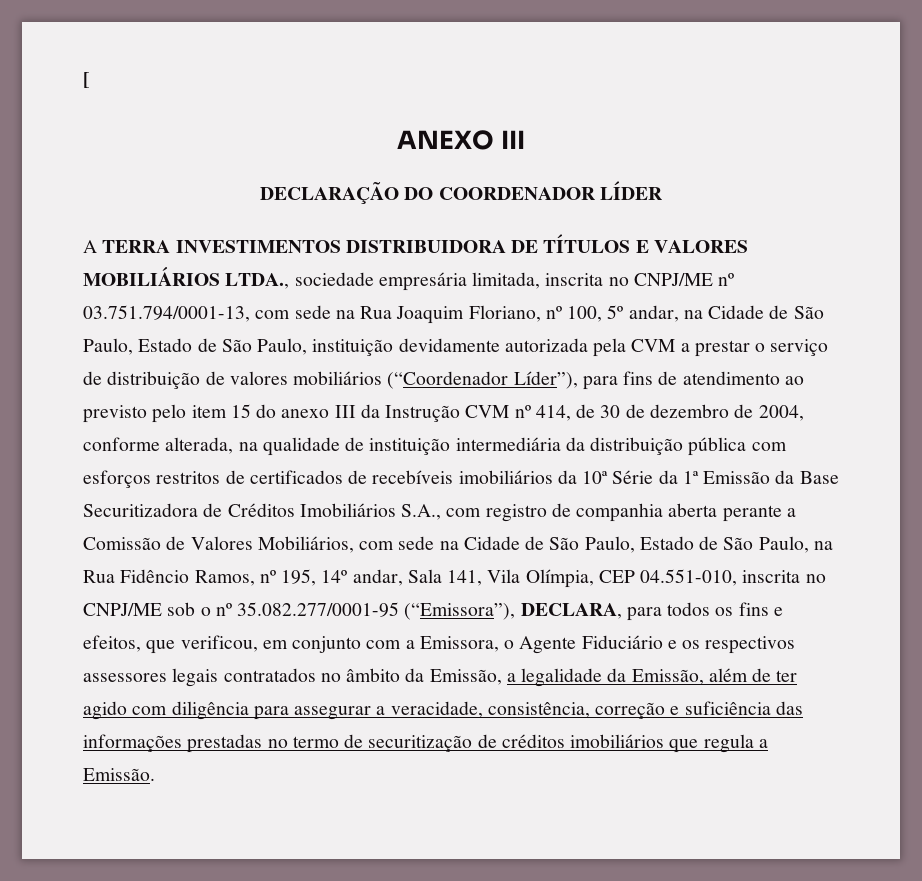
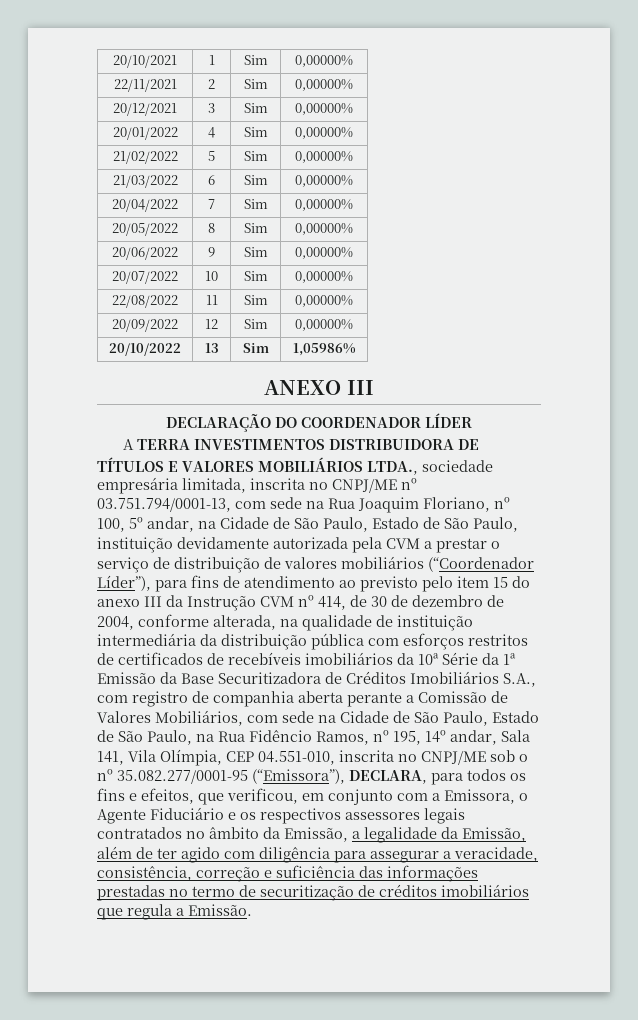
[83,72,90,88] [ -> [113,55,177,68] [208,55,215,65] [243,55,268,65] [295,55,353,67] [113,79,177,92] [208,79,215,89] [243,79,268,89] [295,79,353,91] [113,103,177,116] [208,103,215,113] [243,103,268,113] [295,103,353,115] [112,127,178,140] [208,127,215,138] [243,127,268,137] [295,127,353,139] [112,151,178,164] [208,151,215,161] [243,151,268,161] [295,151,353,163] [112,175,178,188] [208,175,215,185] [243,175,268,185] [295,175,353,187] [112,199,178,212] [208,199,215,209] [243,199,268,209] [295,199,353,211] [112,223,178,236] [208,223,215,233] [243,223,268,233] [295,223,353,235] [112,247,178,260] [208,247,215,257] [243,247,268,257] [295,247,353,259] [112,271,178,284] [205,271,218,281] [243,271,268,281] [295,271,353,283] [112,295,178,308] [205,295,218,305] [243,295,268,305] [295,295,353,307] [112,319,178,332] [205,319,218,329] [243,319,268,329] [295,319,353,331] [109,343,181,356] [204,343,219,353] [242,343,269,353] [292,343,356,356] 20/10/2021 | 1 | Sim | 0,00000% // 22/11/2021 | 2 | Sim | 0,00000% // 20/12/2021 | 3 | Sim | 0,00000% // 20/01/2022 | 4 | Sim | 0,00000% // 21/02/2022 | 5 | Sim | 0,00000% // 21/03/2022 | 6 | Sim | 0,00000% // 20/04/2022 | 7 | Sim | 0,00000% // 20/05/2022 | 8 | Sim | 0,00000% // 20/06/2022 | 9 | Sim | 0,00000% // 20/07/2022 | 10 | Sim | 0,00000% // 22/08/2022 | 11 | Sim | 0,00000% // 20/09/2022 | 12 | Sim | 0,00000% // 20/10/2022 | 13 | Sim | 1,05986%

